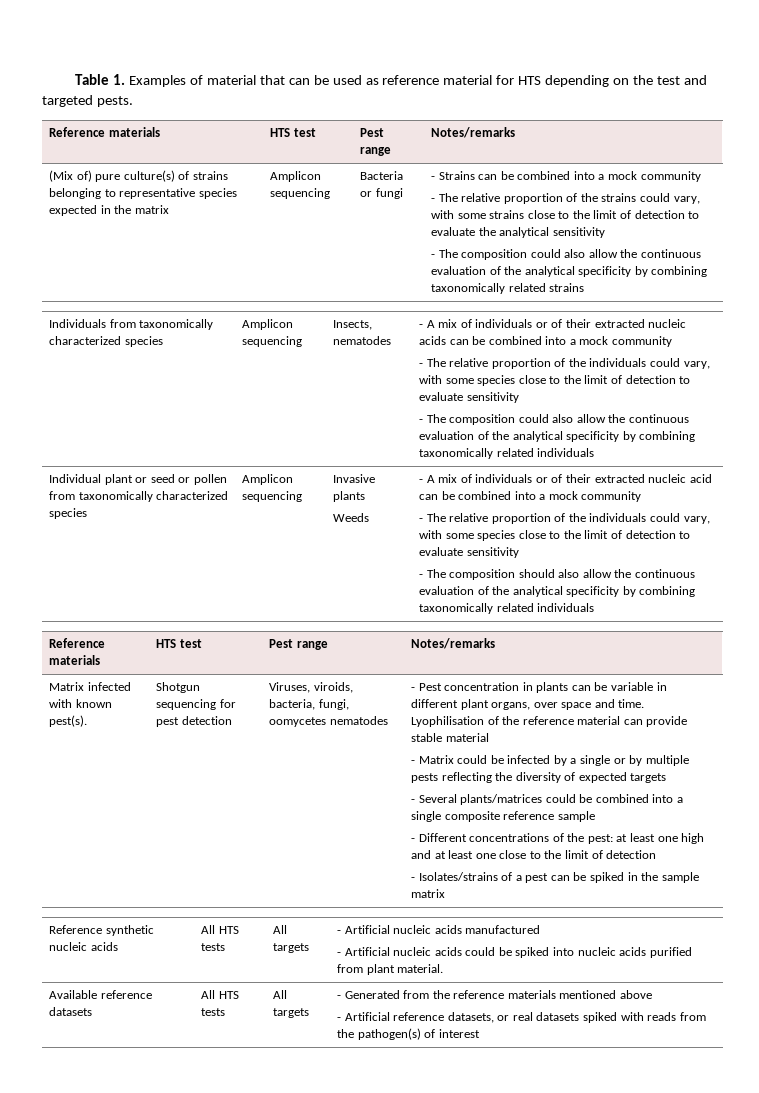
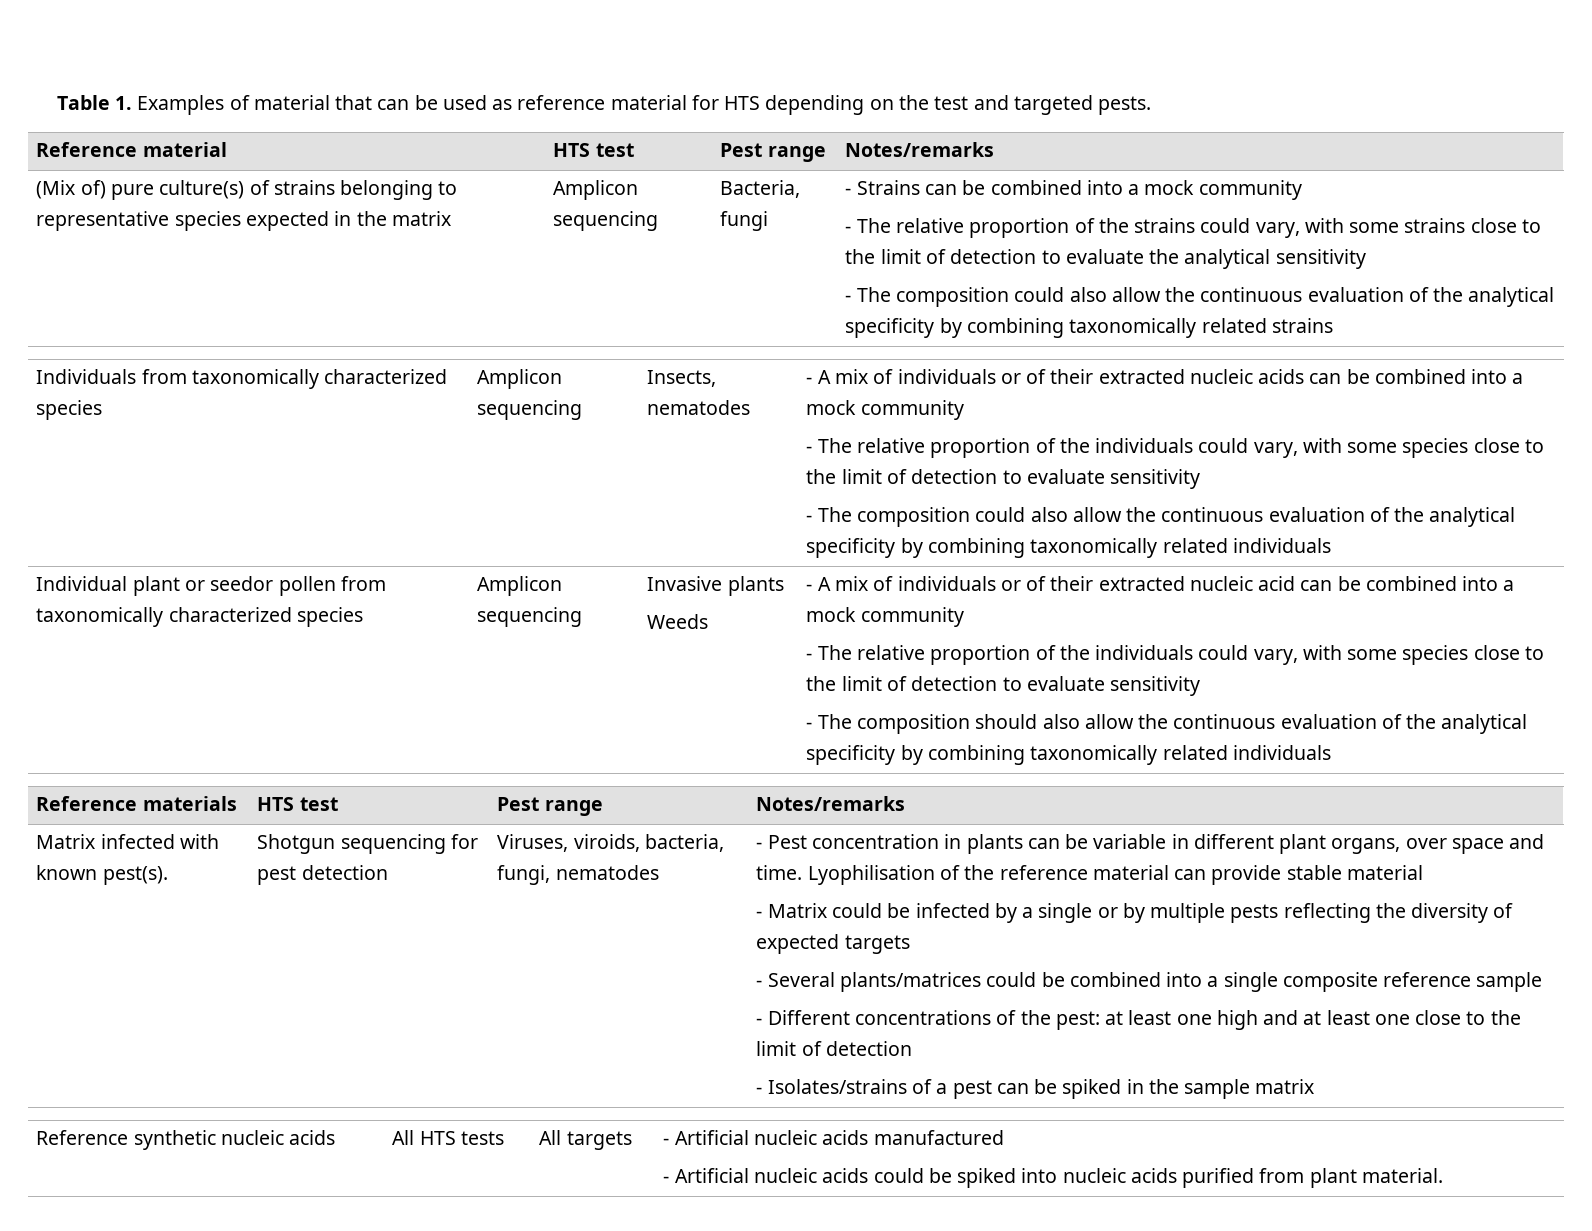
[108,127,160,137] materials -> [142,142,227,157] material
[360,171,404,180] [360,191,373,197] Bacteria or -> [720,180,801,198] Bacteria,
[150,474,191,483] seed or -> [210,576,274,591] seedor
[269,717,327,727] oomycetes -> (551, 875) none
[49,990,152,999] [49,1007,93,1016] [201,990,239,999] [201,1008,226,1016] [273,990,288,999] [273,1008,310,1018] [337,990,652,999] [337,1012,706,1023] [337,1028,480,1040] // Available reference datasets | All HTS tests | All targets | - Generated from the reference materials mentioned above // - Artificial reference datasets, or real datasets spiked with reads from the pathogen(s) of interest -> (1443, 1175) none

